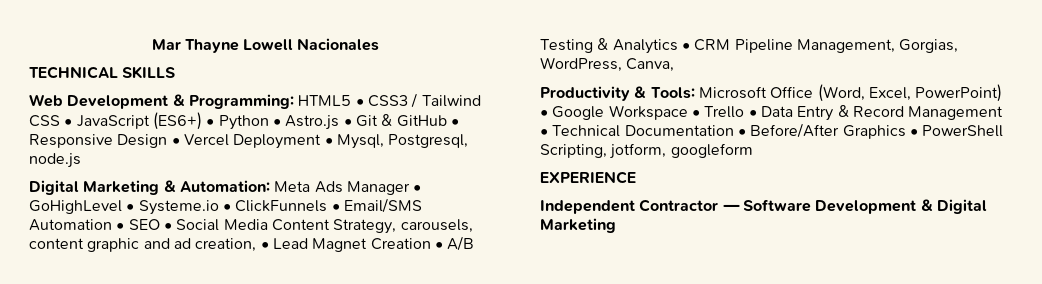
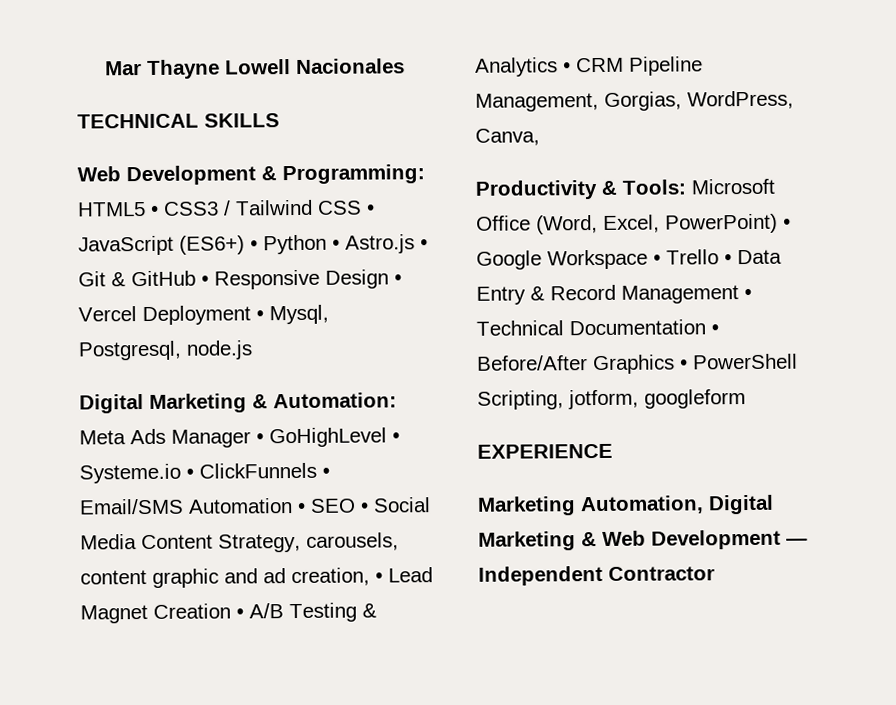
[540,199,987,214] [540,218,616,233] Independent Contractor — Software Development & Digital Marketing -> [477,494,774,516] [478,529,808,551] [478,565,715,586] Marketing Automation, Digital Marketing & Web Development — Independent Contractor

